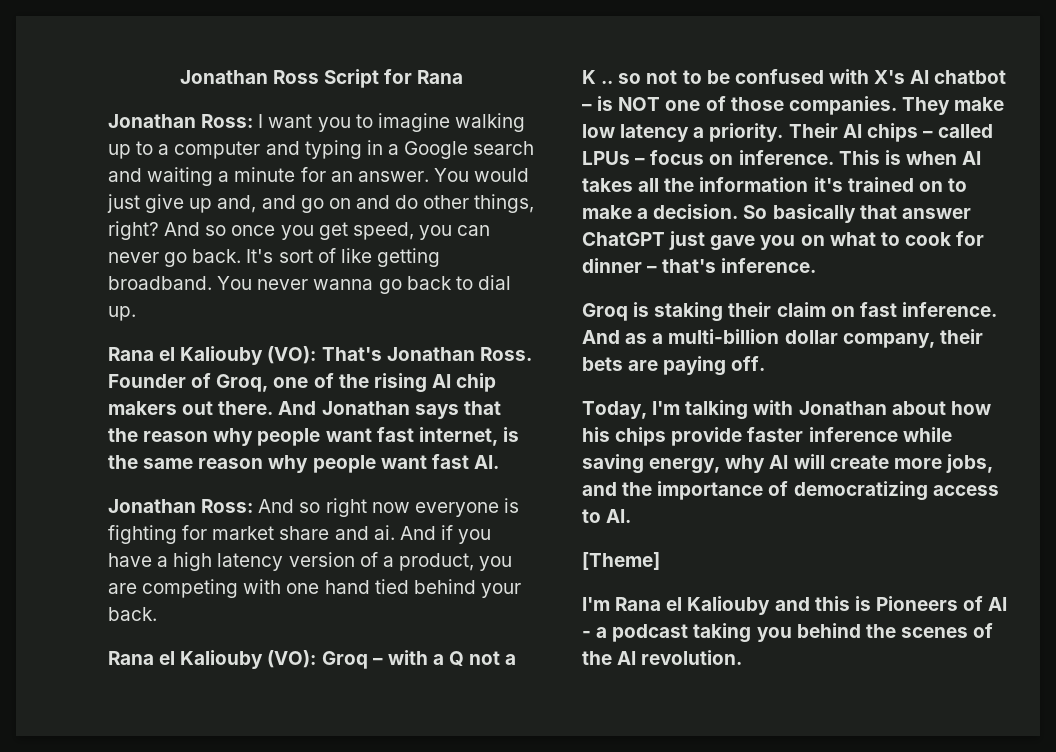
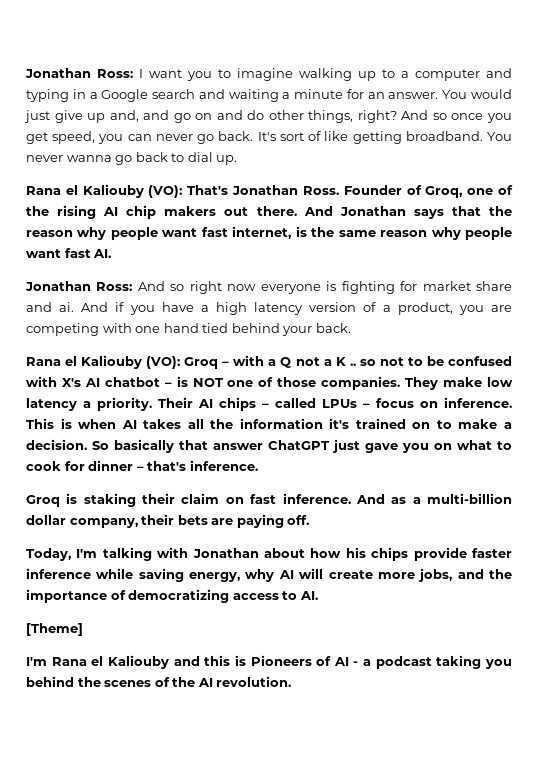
[179,69,464,88] [108,114,196,128] Jonathan Ross Script for Rana // Jonathan -> [25,68,91,78] Jonathan

